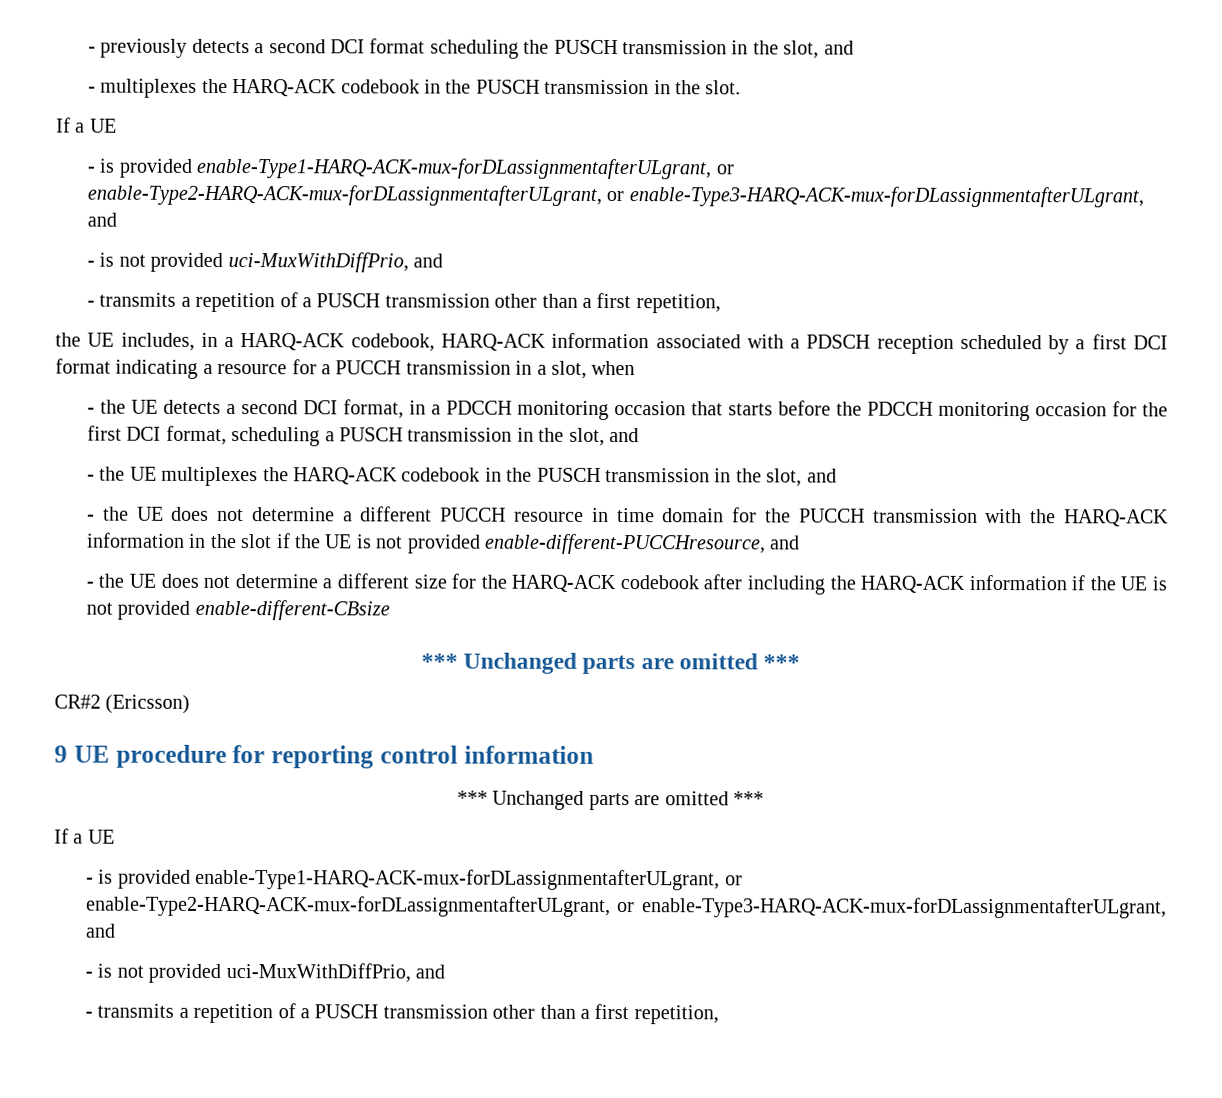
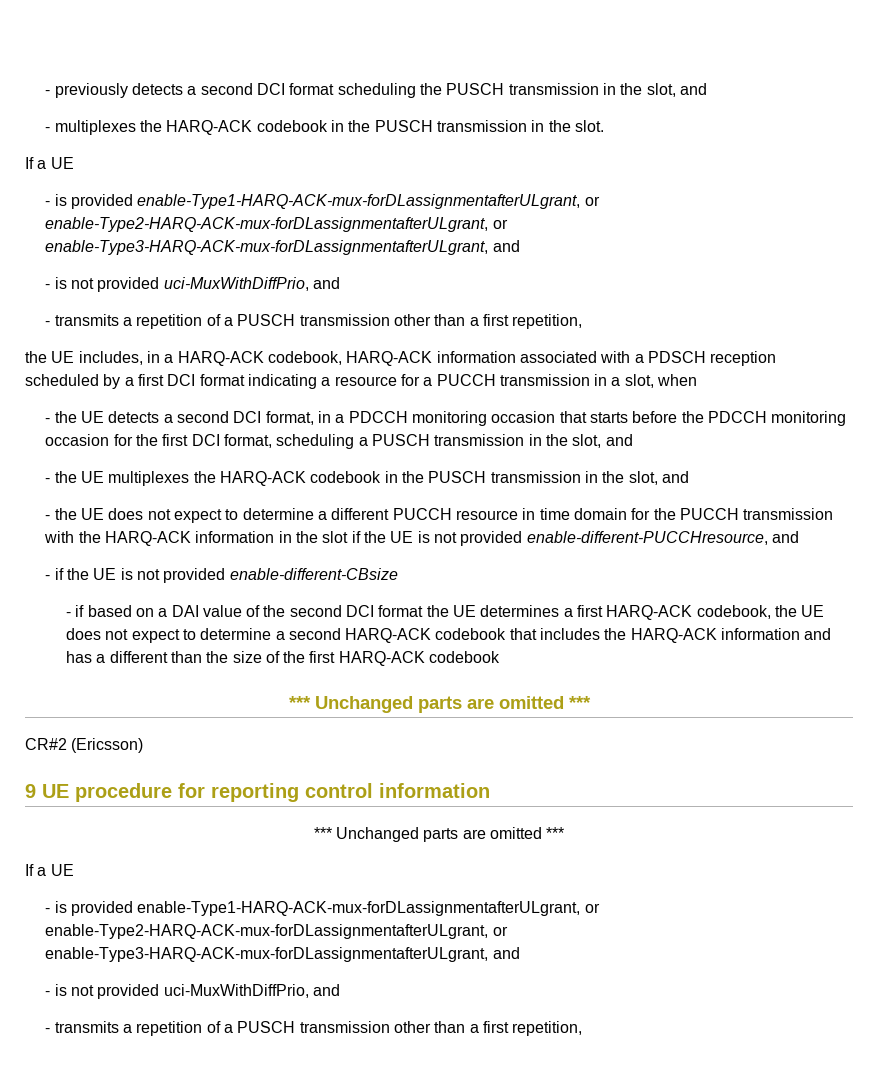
(245, 515) none -> [174,509,239,523] expect to
[98,573,1067,595] the UE does not determine a different size for the HARQ-ACK codebook after including the HARQ-ACK information -> (51, 577) none
(390, 610) none -> [65,605,825,620] [65,628,832,643] [65,651,501,666] // - if based on a DAI value of the second DCI format the UE determines a first HARQ-ACK codebook, the UE does not expect to determine a second HARQ-ACK codebook that includes the HARQ-ACK information and has a different than the size of the first HARQ-ACK codebook

